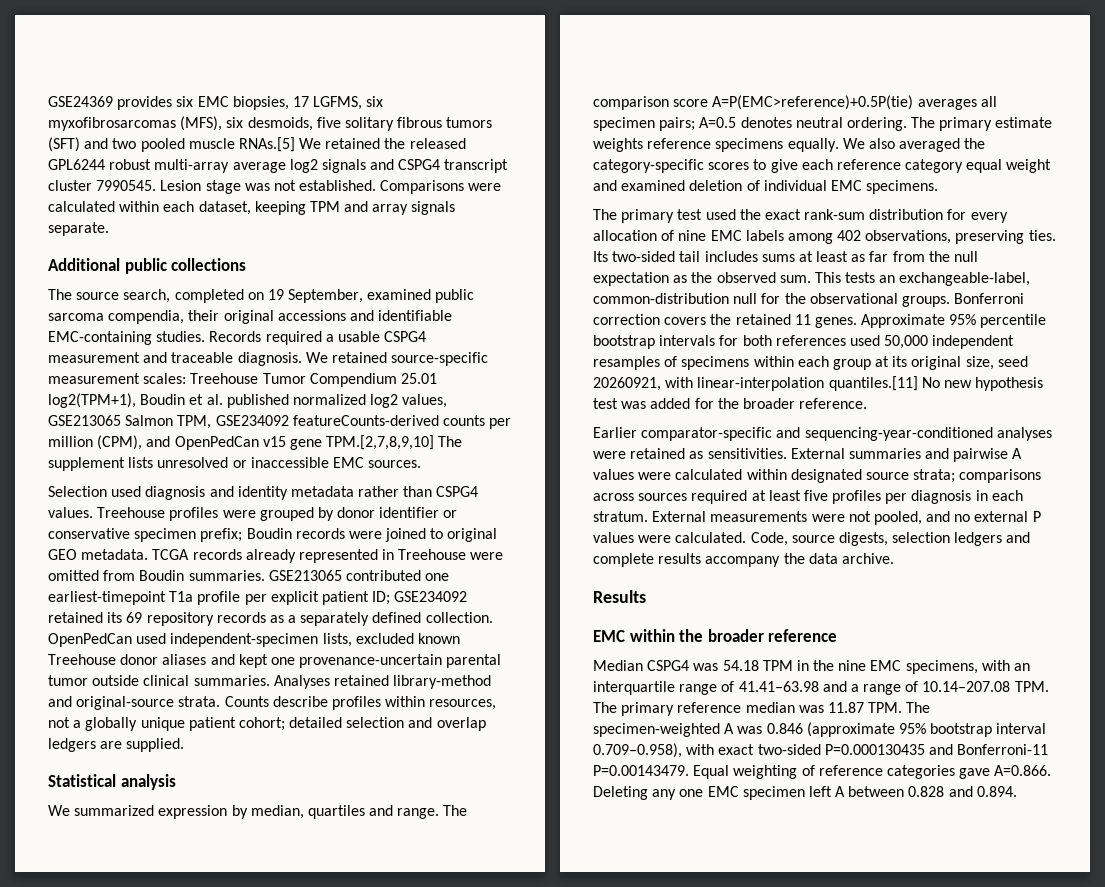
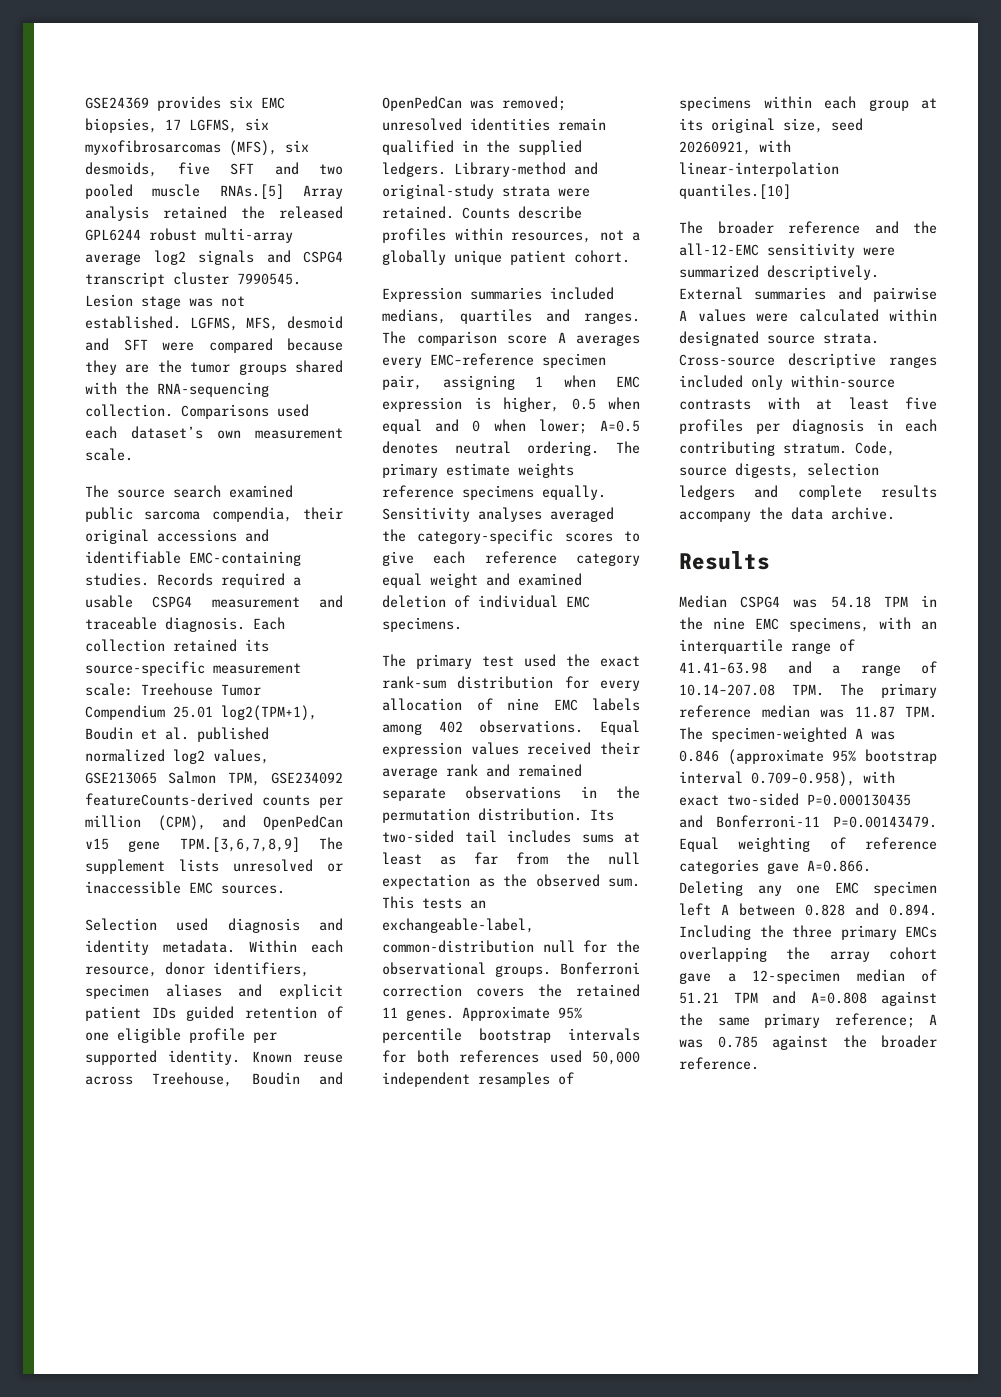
[344,117,493,131] [48,137,80,152] solitary fibrous tumors (SFT) -> [230,163,254,175] SFT
[299,138,322,149] We -> [303,185,343,199] [85,206,149,221] Array analysis
[380,180,502,194] [48,201,456,215] [48,222,109,236] [48,258,247,274] [48,289,364,303] Comparisons were calculated within each dataset, keeping TPM and array signals separate. // Additional public collections // The source search, completed on 19 September, -> [189,316,343,331] [85,338,343,353] [85,360,343,375] [85,382,269,397] [85,404,309,419] [85,426,343,439] [85,448,133,461] [85,485,221,498] LGFMS, MFS, desmoid and SFT were compared because they are the tumor groups shared with the RNA-sequencing collection. Comparisons used each dataset’s own measurement scale. // The source search
[305,352,387,363] We retained -> [253,617,285,630] [85,639,269,652] Each collection retained its
[143,373,187,384] scales: -> [85,683,133,696] scale:
[326,435,435,450] TPM.[2,7,8,9,10] -> [179,837,300,852] TPM.[3,6,7,8,9]
[290,486,479,497] [48,507,458,521] [48,528,498,542] [48,549,504,563] [48,570,450,581] [48,591,468,605] [48,612,493,626] [48,633,460,647] [48,654,502,668] [48,675,492,689] [48,696,221,710] metadata rather than CSPG4 values. Treehouse profiles were grouped by donor identifier or conservative specimen prefix; Boudin records were joined to original GEO metadata. TCGA records already represented in Treehouse were omitted from Boudin summaries. GSE213065 contributed one earliest-timepoint T1a profile per explicit patient ID; GSE234092 retained its 69 repository records as a separately defined collection. OpenPedCan used independent-specimen lists, excluded known Treehouse donor aliases and kept one provenance-uncertain parental tumor outside clinical summaries. Analyses retained library-method and original-source strata. -> [163,940,343,953] [85,962,309,977] [85,984,343,999] [85,1006,343,1021] [85,1028,277,1043] [85,1050,343,1065] [85,1072,343,1087] [382,96,566,111] [382,118,606,131] [382,140,582,155] [382,162,598,177] [382,184,590,199] [382,206,454,219] metadata. Within each resource, donor identifiers, specimen aliases and explicit patient IDs guided retention of one eligible profile per supported identity. Known reuse across Treehouse, Boudin and OpenPedCan was removed; unresolved identities remain qualified in the supplied ledgers. Library-method and original-study strata were retained.
[238,717,486,731] [48,738,185,752] [48,774,176,790] [48,805,304,819] cohort; detailed selection and overlap ledgers are supplied. // Statistical analysis // We summarized expression by median, -> [574,250,630,263] [382,287,614,302] [382,309,446,324] cohort. // Expression summaries included medians,
[397,808,440,819] range. -> [584,312,640,324] ranges.
[712,95,997,110] [593,117,696,131] A=P(EMC>reference)+0.5P(tie) averages all specimen pairs; -> [557,332,640,346] [382,353,606,368] [382,375,640,390] [382,397,640,412] [382,419,587,434] A averages every EMC–reference specimen pair, assigning 1 when EMC expression is higher, 0.5 when equal and 0 when lower;
[842,138,895,149] We also -> [382,507,542,522] Sensitivity analyses
[865,230,1056,244] observations, preserving ties. -> [479,720,640,735] [382,742,640,757] [382,764,582,779] [382,786,640,801] [382,808,582,823] observations. Equal expression values received their average rank and remained separate observations in the permutation distribution.
[828,376,1044,391] [593,398,868,409] [593,427,1052,441] [593,448,787,459] quantiles.[11] No new hypothesis test was added for the broader reference. // Earlier comparator-specific and sequencing-year-conditioned analyses were retained as sensitivities. -> [679,184,791,199] [679,221,937,234] [679,243,895,258] [679,265,879,280] quantiles.[10] // The broader reference and the all-12-EMC sensitivity were summarized descriptively.
[913,469,1042,483] [593,490,748,504] strata; comparisons across sources required -> [823,333,879,344] [679,353,937,368] [679,375,895,390] [679,397,800,410] strata. Cross-source descriptive ranges included only within-source contrasts with
[593,511,1041,525] [593,532,747,543] stratum. External measurements were not pooled, and no external P values were calculated. -> [679,441,847,456] contributing stratum.
[593,629,838,642] // EMC within the broader reference -> (770, 560) none
(1017, 791) none -> [679,925,937,940] [679,947,937,962] [679,969,937,984] [679,991,937,1006] [679,1013,937,1028] [679,1035,937,1050] [679,1057,759,1070] Including the three primary EMCs overlapping the array cohort gave a 12-specimen median of 51.21 TPM and A=0.808 against the same primary reference; A was 0.785 against the broader reference.

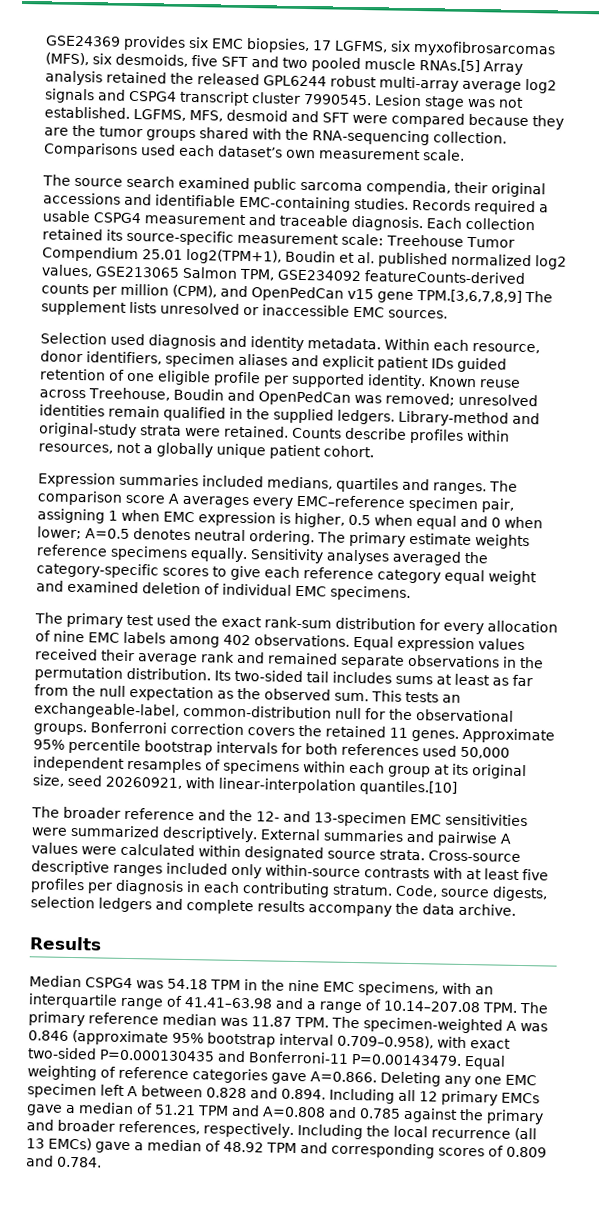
[679,243,855,258] all-12-EMC sensitivity -> [256,810,528,827] 12- and 13-specimen EMC sensitivities
[759,925,937,940] [679,947,937,962] [679,969,840,984] the three primary EMCs overlapping the array cohort gave a 12-specimen -> [398,1089,540,1106] [26,1104,76,1116] all 12 primary EMCs gave a
[881,991,937,1006] [679,1013,937,1028] [679,1035,937,1050] [679,1057,759,1070] against the same primary reference; A was 0.785 against the broader reference. -> [328,1106,544,1125] [26,1119,537,1141] [26,1137,547,1159] [26,1155,102,1168] and 0.785 against the primary and broader references, respectively. Including the local recurrence (all 13 EMCs) gave a median of 48.92 TPM and corresponding scores of 0.809 and 0.784.

